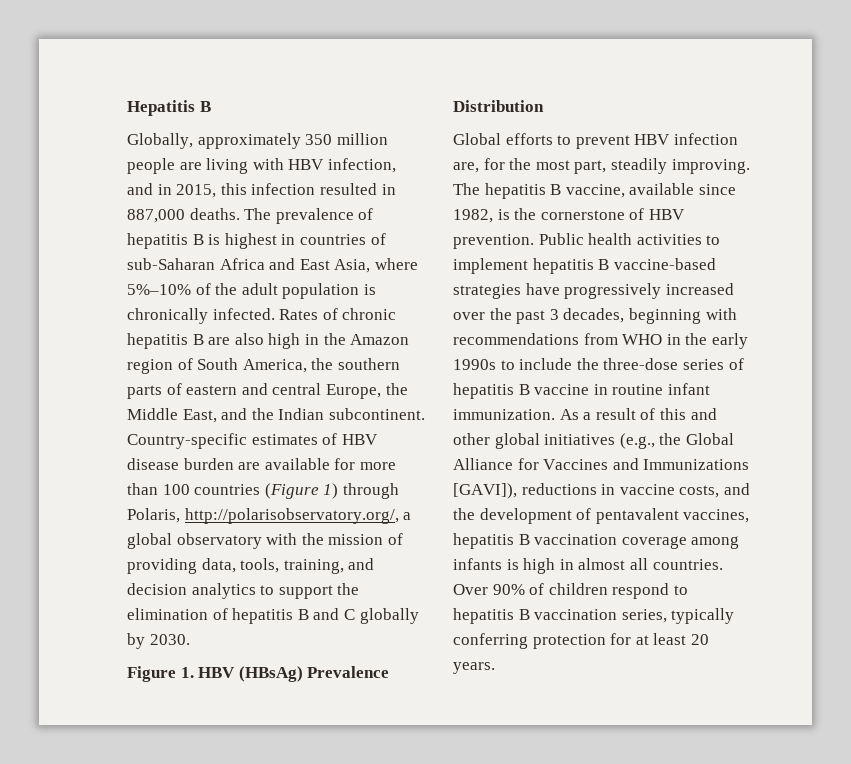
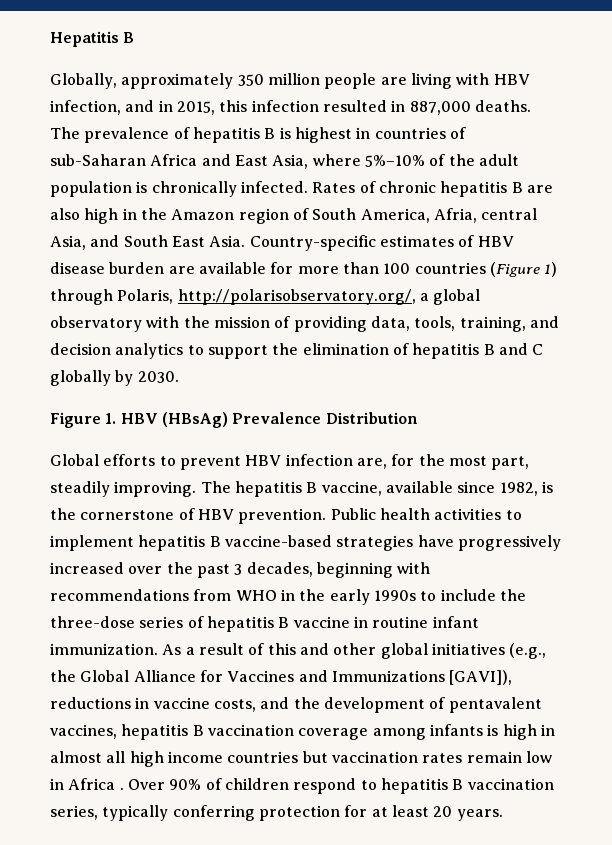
[311,358,400,370] [127,383,408,399] [127,408,425,423] the southern parts of eastern and central Europe, the Middle East, and the Indian subcontinent. -> [433,208,538,223] [50,235,246,250] Afria, central Asia, and South East Asia.
[652,559,723,570] countries. -> [129,751,552,767] [50,778,124,790] high income countries but vaccination rates remain low in Africa .

